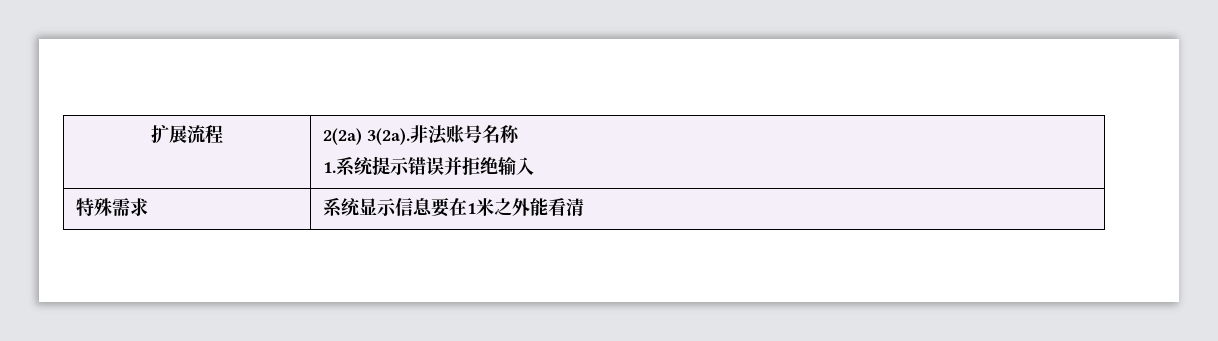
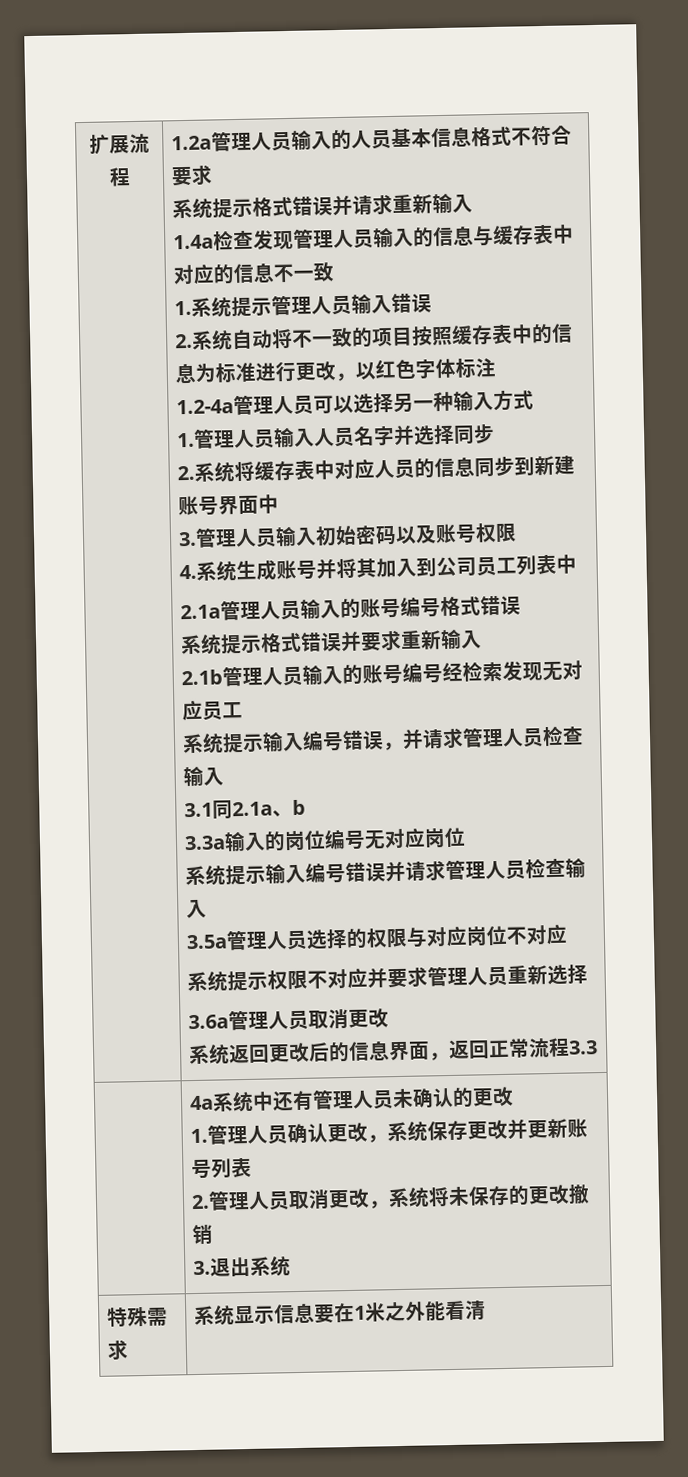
[322,125,520,145] [322,156,534,176] 2(2a) 3(2a).非法账号名称 // 1.系统提示错误并拒绝输入 -> [171,125,573,152] [171,164,214,187] [172,192,474,219] [173,223,575,251] [173,262,336,285] [174,293,433,318] [175,323,574,351] [175,357,497,384] [176,389,535,416] [177,423,496,449] [177,455,576,483] [178,494,280,516] [178,522,518,548] [179,553,578,582] [180,595,522,621] [180,628,483,655] [181,660,584,687] [182,699,244,722] [182,725,585,754] [183,765,225,787] [184,799,307,820] [184,827,467,852] [185,857,587,886] [186,899,208,919] [186,923,569,951] [187,964,589,992] [188,1008,390,1031] [188,1037,599,1065] [189,1086,515,1113] [190,1118,589,1145] [191,1156,253,1180] [191,1184,591,1211] [192,1224,214,1246] [193,1255,292,1277] 1.2a管理人员输入的人员基本信息格式不符合要求 // 系统提示格式错误并请求重新输入 // 1.4a检查发现管理人员输入的信息与缓存表中对应的信息不一致 // 1.系统提示管理人员输入错误 // 2.系统自动将不一致的项目按照缓存表中的信息为标准进行更改，以红色字体标注 // 1.2-4a管理人员可以选择另一种输入方式 // 1.管理人员输入人员名字并选择同步 // 2.系统将缓存表中对应人员的信息同步到新建账号界面中 // 3.管理人员输入初始密码以及账号权限 // 4.系统生成账号并将其加入到公司员工列表中 // 2.1a管理人员输入的账号编号格式错误 // 系统提示格式错误并要求重新输入 // 2.1b管理人员输入的账号编号经检索发现无对应员工 // 系统提示输入编号错误，并请求管理人员检查输入 // 3.1同2.1a、b // 3.3a输入的岗位编号无对应岗位 // 系统提示输入编号错误并请求管理人员检查输入 // 3.5a管理人员选择的权限与对应岗位不对应 // 系统提示权限不对应并要求管理人员重新选择 // 3.6a管理人员取消更改 // 系统返回更改后的信息界面，返回正常流程3.3 // | 4a系统中还有管理人员未确认的更改 // 1.管理人员确认更改，系统保存更改并更新账号列表 // 2.管理人员取消更改，系统将未保存的更改撤销 // 3.退出系统

